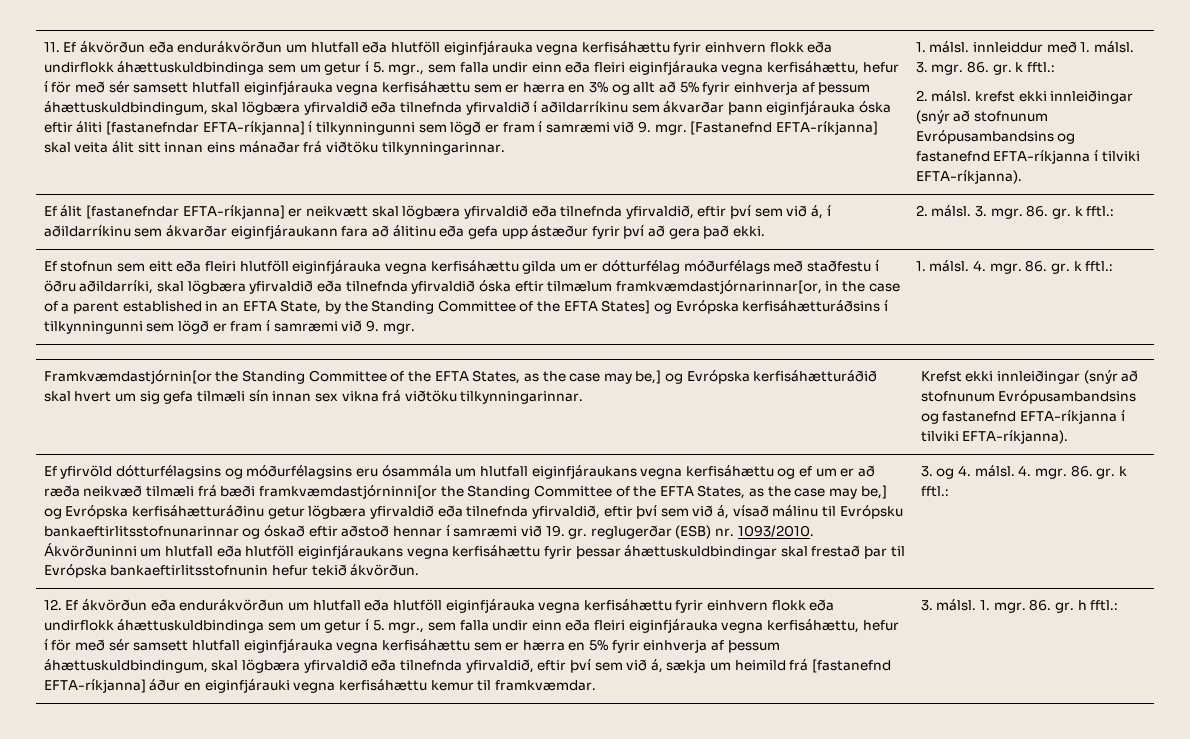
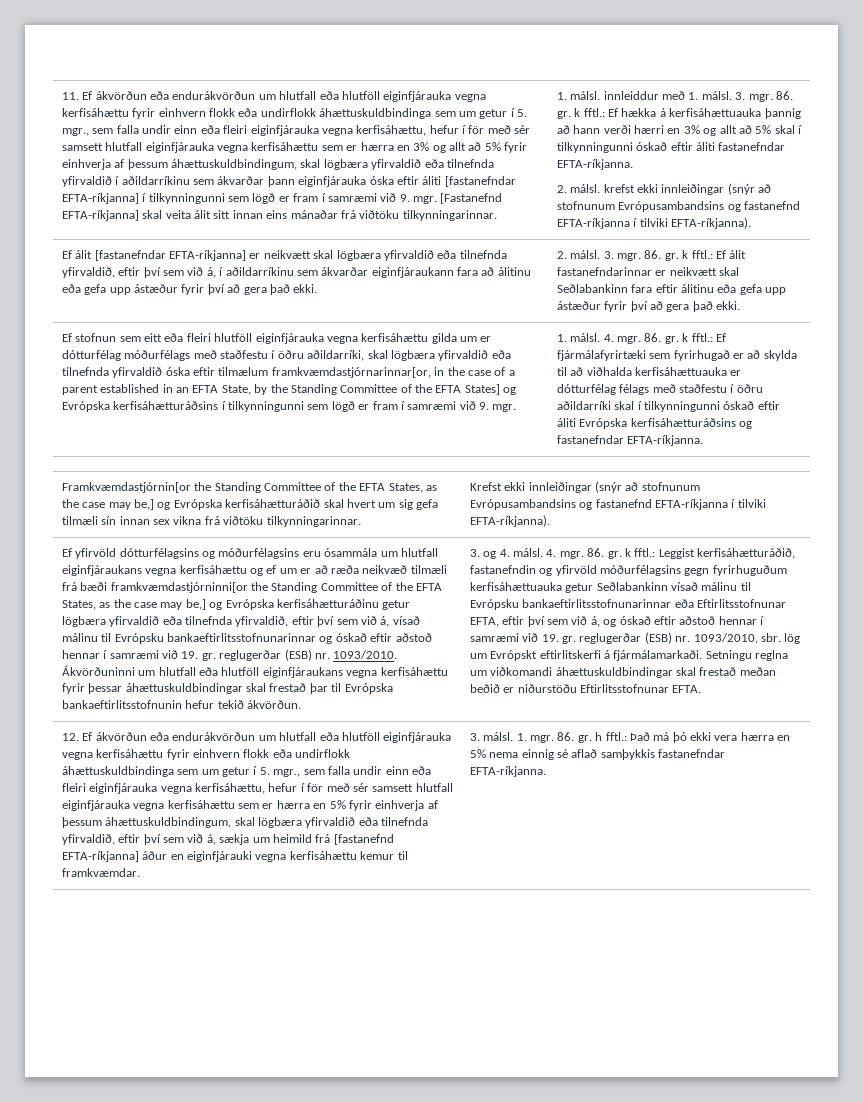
(1055, 67) none -> [608,108,801,119] [556,125,803,136] [556,142,786,153] [556,159,633,170] Ef hækka á kerfisáhættuauka þannig að hann verði hærri en 3% og allt að 5% skal í tilkynningunni óskað eftir áliti fastanefndar EFTA-ríkjanna.
(1115, 211) none -> [715,250,747,259] [556,267,740,276] [556,284,787,295] [556,301,741,312] Ef álit fastanefndarinnar er neikvætt skal Seðlabankinn fara eftir álitinu eða gefa upp ástæður fyrir því að gera það ekki.
(1114, 266) none -> [715,333,726,342] [556,350,797,361] [556,367,742,376] [556,384,763,395] [556,401,780,412] [556,418,753,429] [556,435,704,446] Ef fjármálafyrirtæki sem fyrirhugað er að skylda til að viðhalda kerfisáhættuauka er dótturfélag félags með staðfestu í öðru aðildarríki skal í tilkynningunni óskað eftir áliti Evrópska kerfisáhætturáðsins og fastanefndar EFTA-ríkjanna.
(949, 491) none -> [658,548,796,559] [469,565,787,576] [469,582,751,593] [469,599,787,610] [469,616,765,627] [469,632,801,644] [469,650,789,661] [469,667,776,678] [469,684,702,693] Leggist kerfisáhætturáðið, fastanefndin og yfirvöld móðurfélagsins gegn fyrirhuguðum kerfisáhættuauka getur Seðlabankinn vísað málinu til Evrópsku bankaeftirlitsstofnunarinnar eða Eftirlitsstofnunar EFTA, eftir því sem við á, og óskað eftir aðstoð hennar í samræmi við 19. gr. reglugerðar (ESB) nr. 1093/2010, sbr. lög um Evrópskt eftirlitskerfi á fjármálamarkaði. Setningu reglna um viðkomandi áhættuskuldbindingar skal frestað meðan beðið er niðurstöðu Eftirlitsstofnunar EFTA.
(1119, 605) none -> [629,732,791,743] [469,749,726,760] [469,766,546,777] Það má þó ekki vera hærra en 5% nema einnig sé aflað samþykkis fastanefndar EFTA-ríkjanna.

